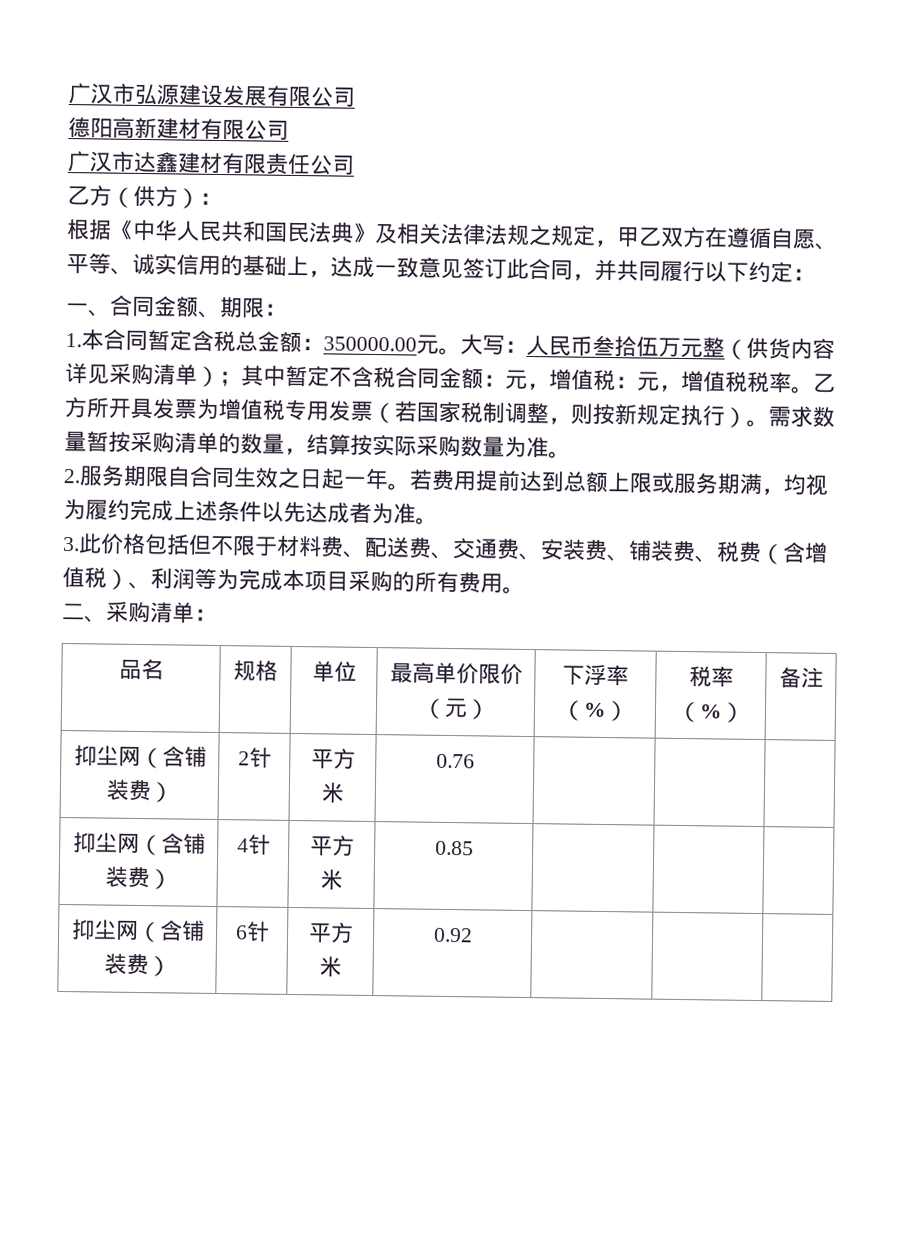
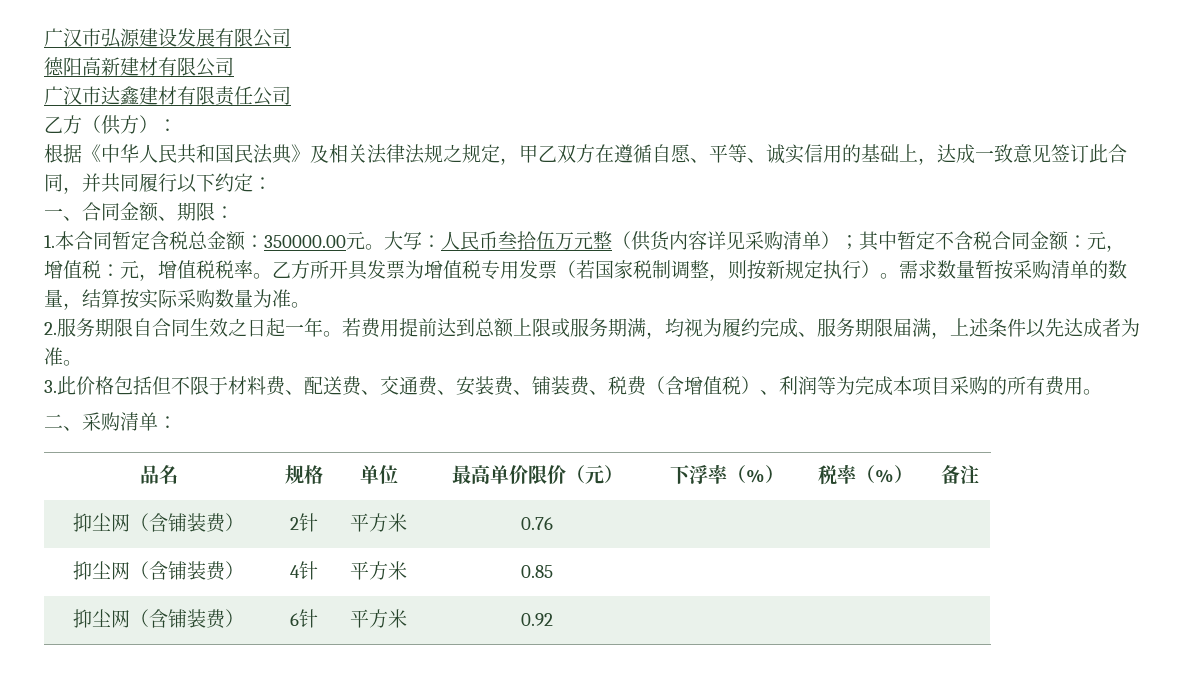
(174, 510) none -> [798,318,950,339] 、服务期限届满，

